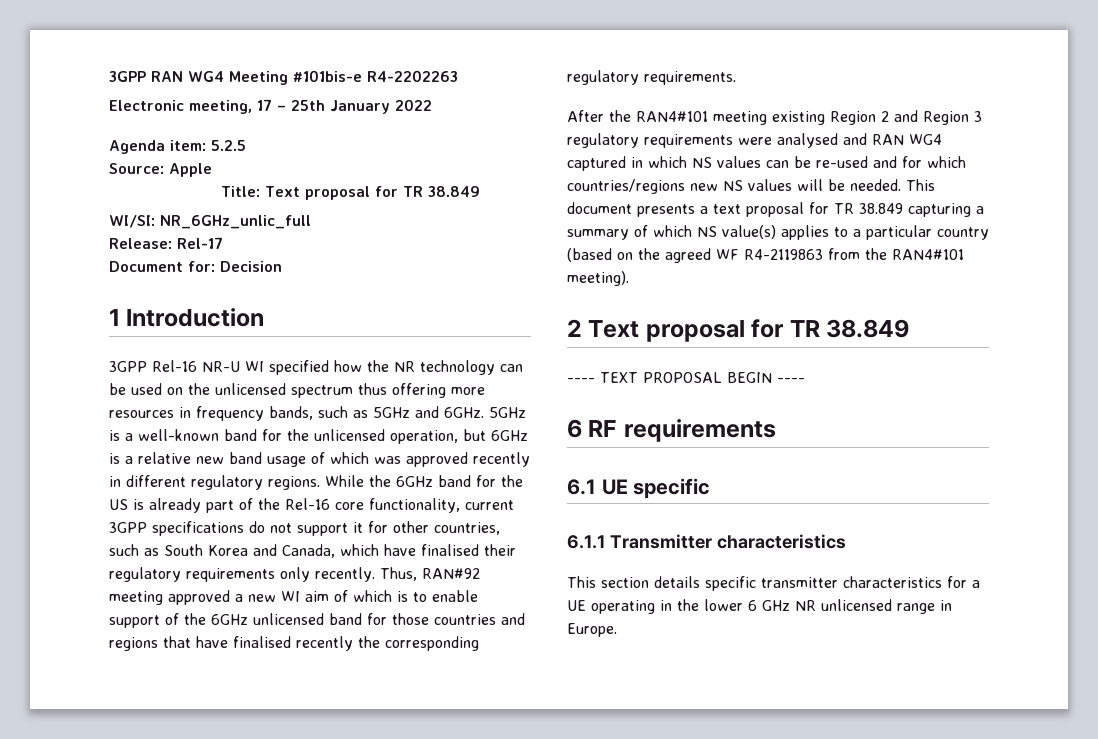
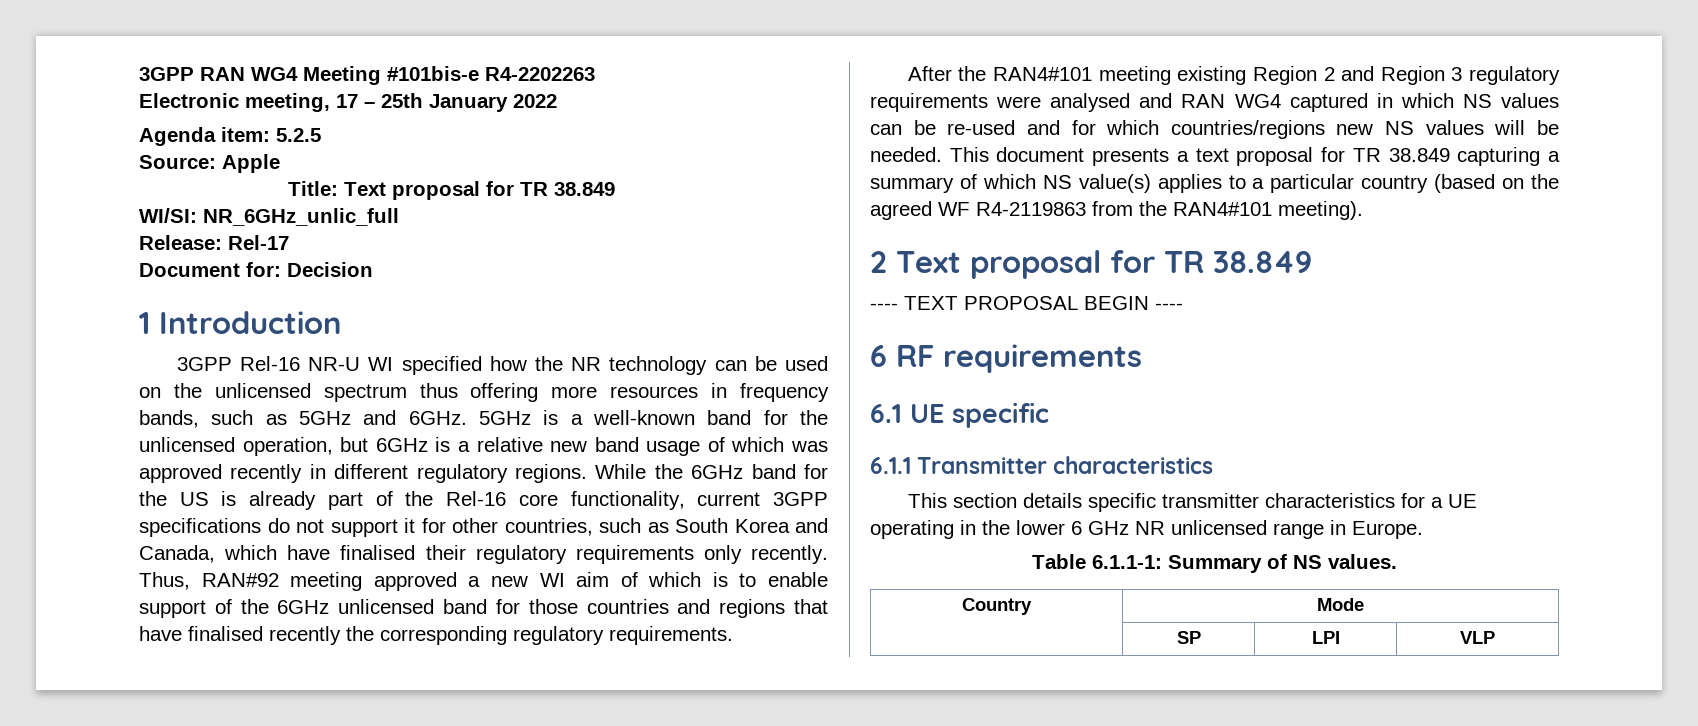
(617, 630) none -> [1032,554,1397,573] [962,598,1032,615] [1317,598,1364,611] [1176,631,1201,644] [1311,631,1340,644] [1460,631,1495,644] // Table 6.1.1-1: Summary of NS values. // Country | Mode // | SP | LPI | VLP

